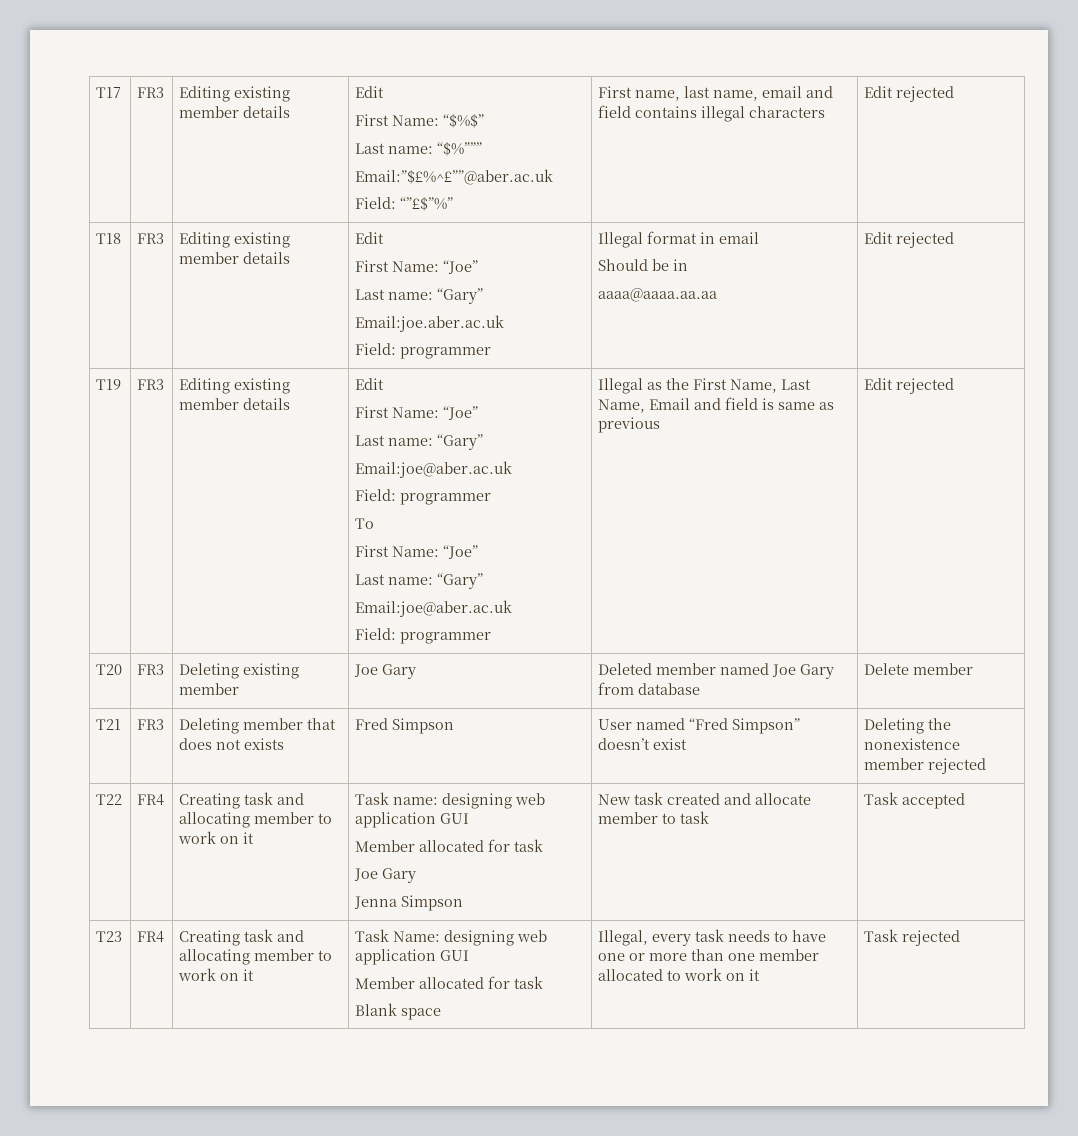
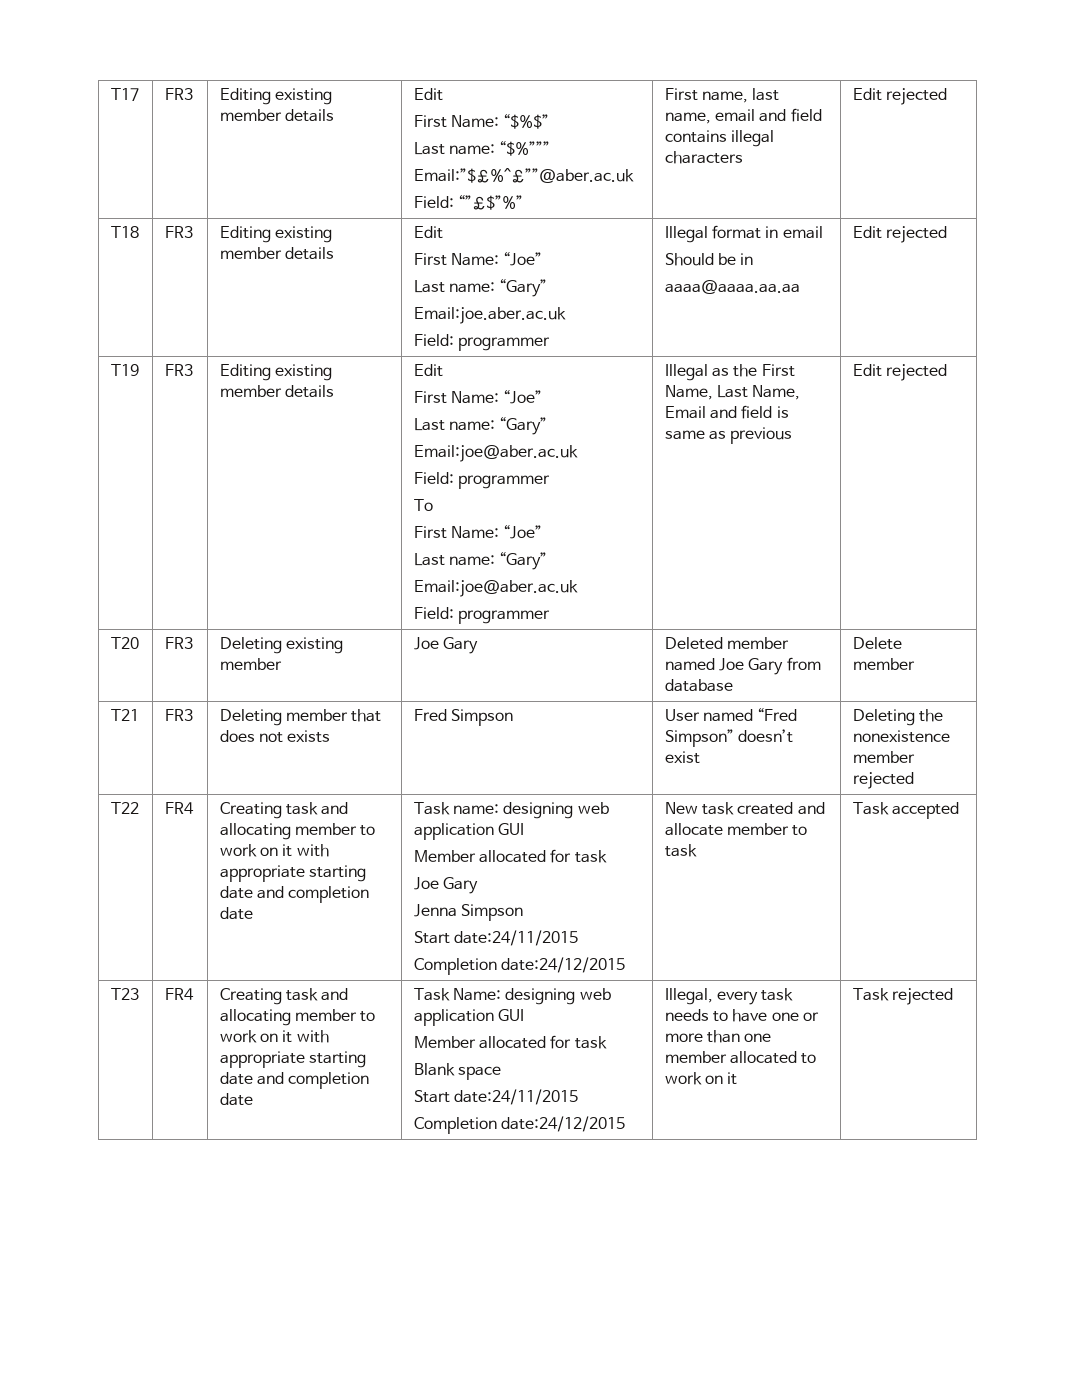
(255, 838) none -> [296,844,329,857] [219,865,367,882] [219,886,370,903] [219,907,253,920] with appropriate starting date and completion date
(464, 903) none -> [413,930,579,946] [413,957,626,975] // Start date:24/11/2015 // Completion date:24/12/2015
(255, 975) none -> [296,1030,329,1043] [219,1051,367,1068] [219,1072,370,1089] [219,1093,253,1106] with appropriate starting date and completion date
(442, 1014) none -> [413,1089,579,1105] [413,1116,626,1134] // Start date:24/11/2015 // Completion date:24/12/2015

